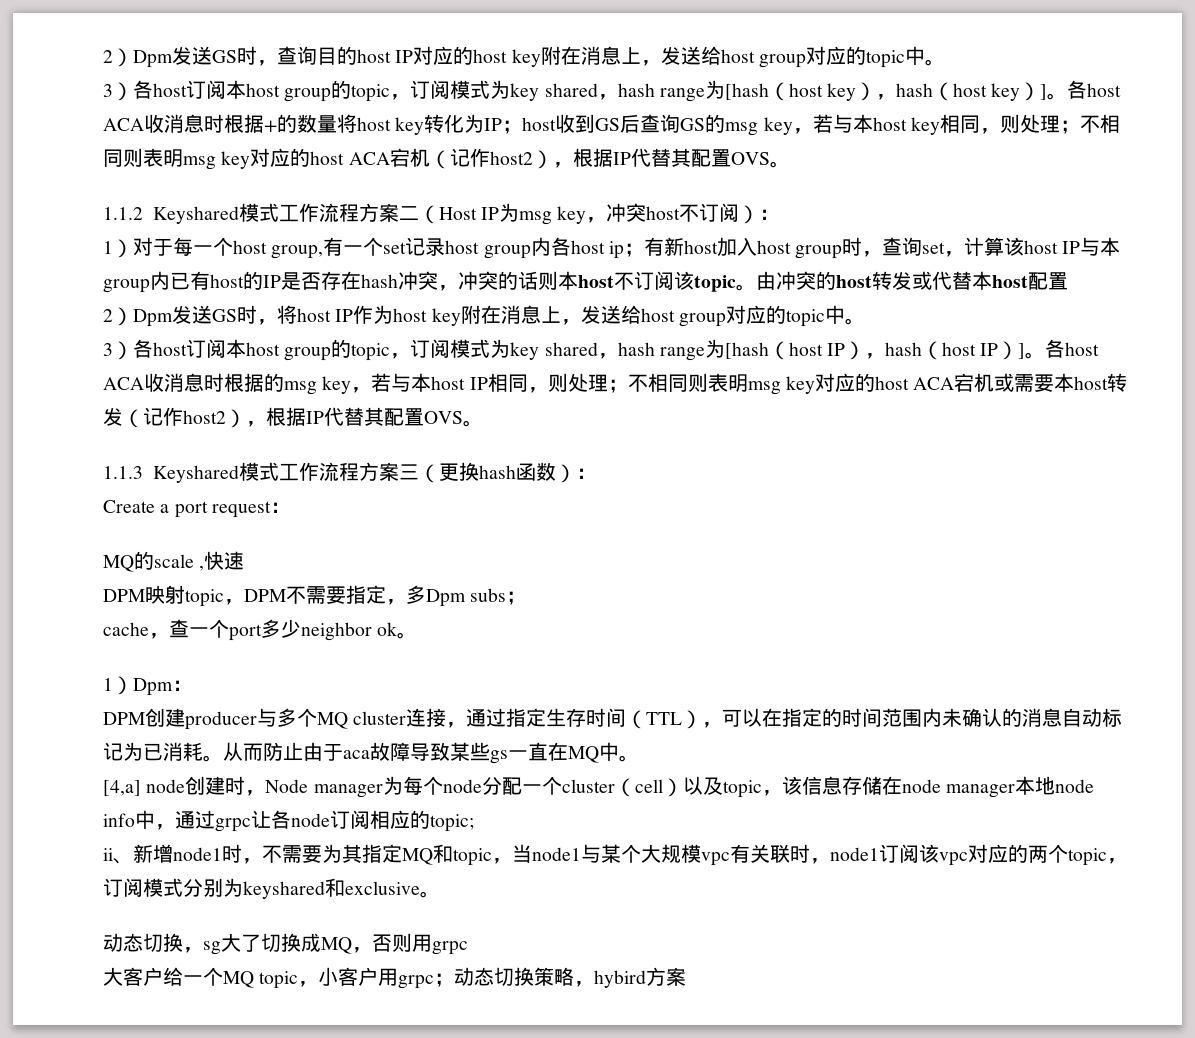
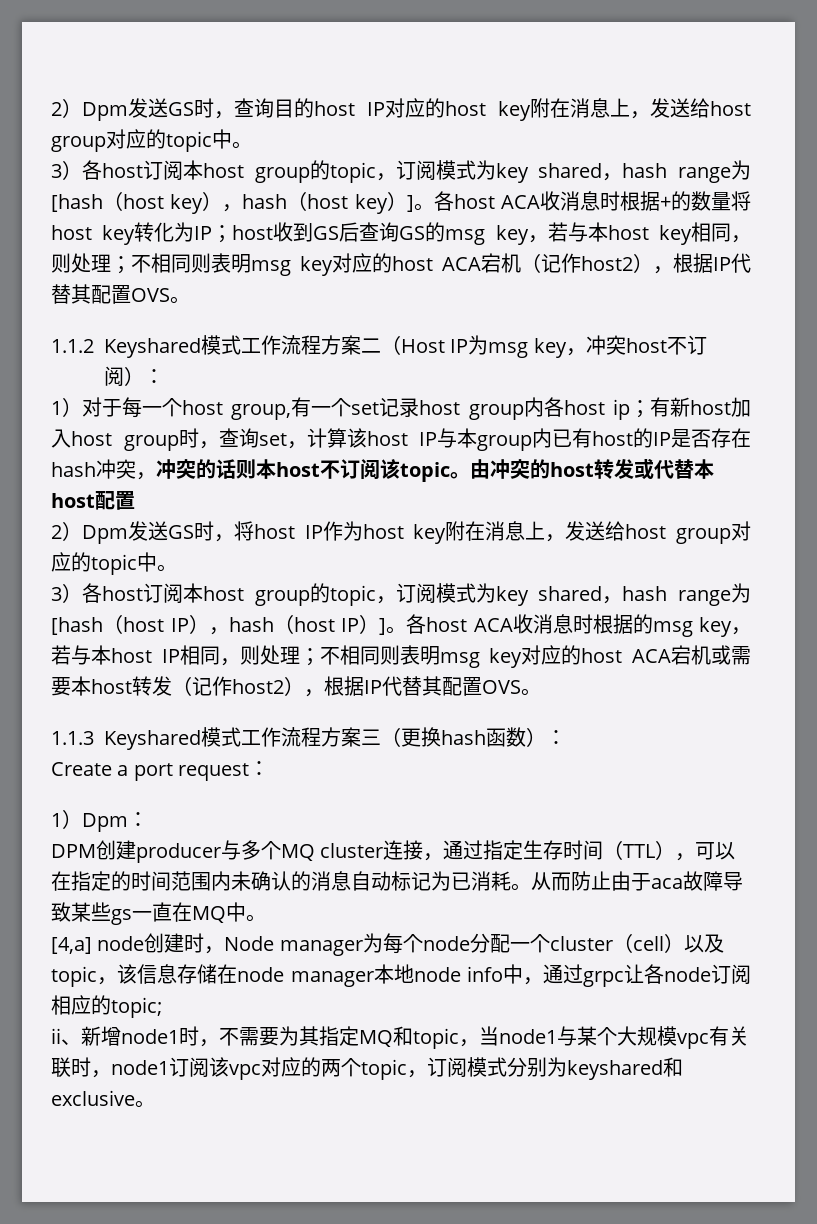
[103,551,245,572] [103,585,527,607] [103,619,418,641] // MQ的scale ,快速 // DPM映射topic，DPM不需要指定，多Dpm subs； // cache，查一个port多少neighbor ok。 -> (270, 768) none
[103,933,468,955] [103,967,687,989] // 动态切换，sg大了切换成MQ，否则用grpc // 大客户给一个MQ topic，小客户用grpc；动态切换策略，hybird方案 -> (155, 1104) none

